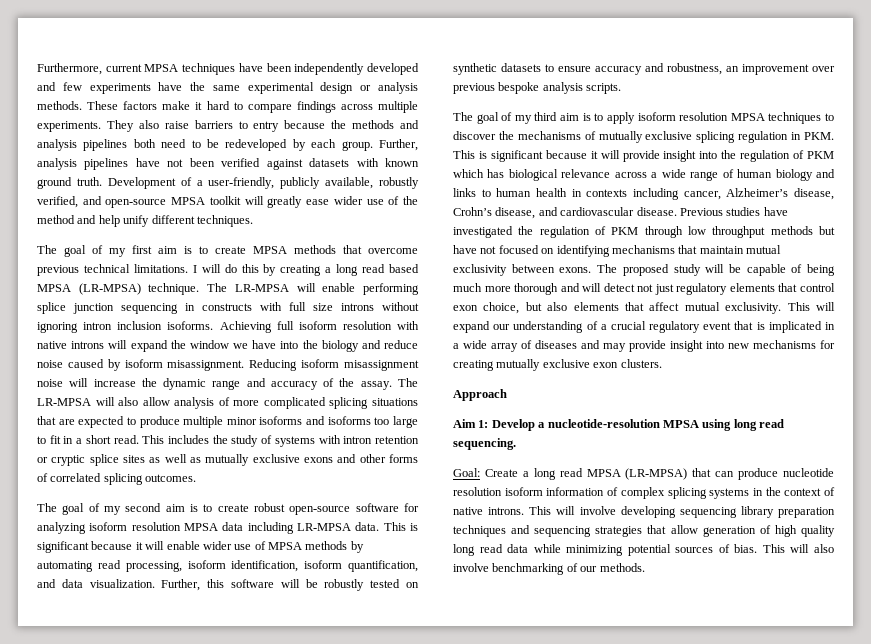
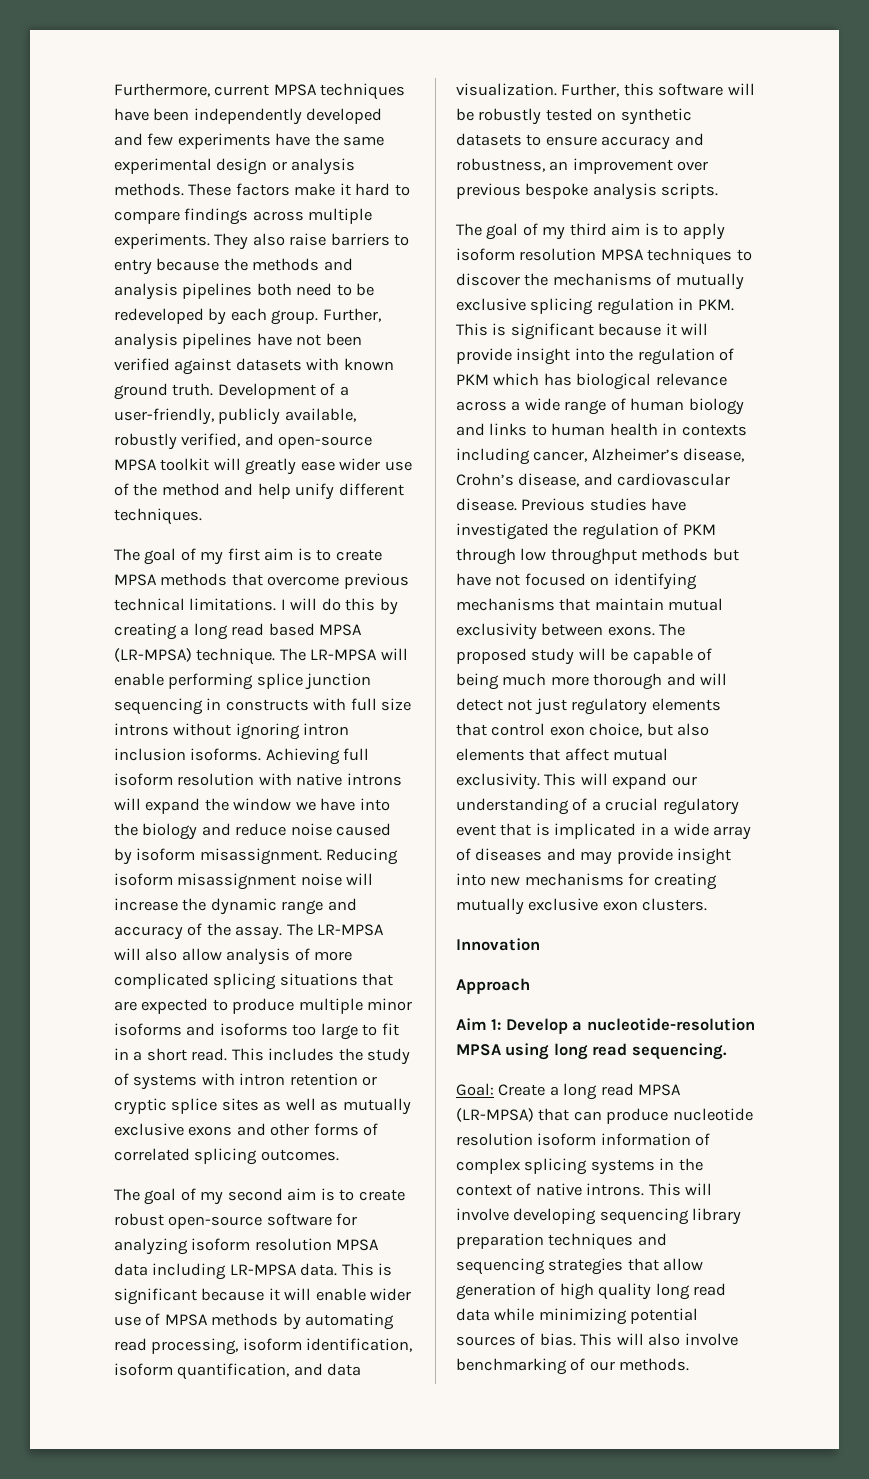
(662, 363) none -> [456,938,540,951] // Innovation

